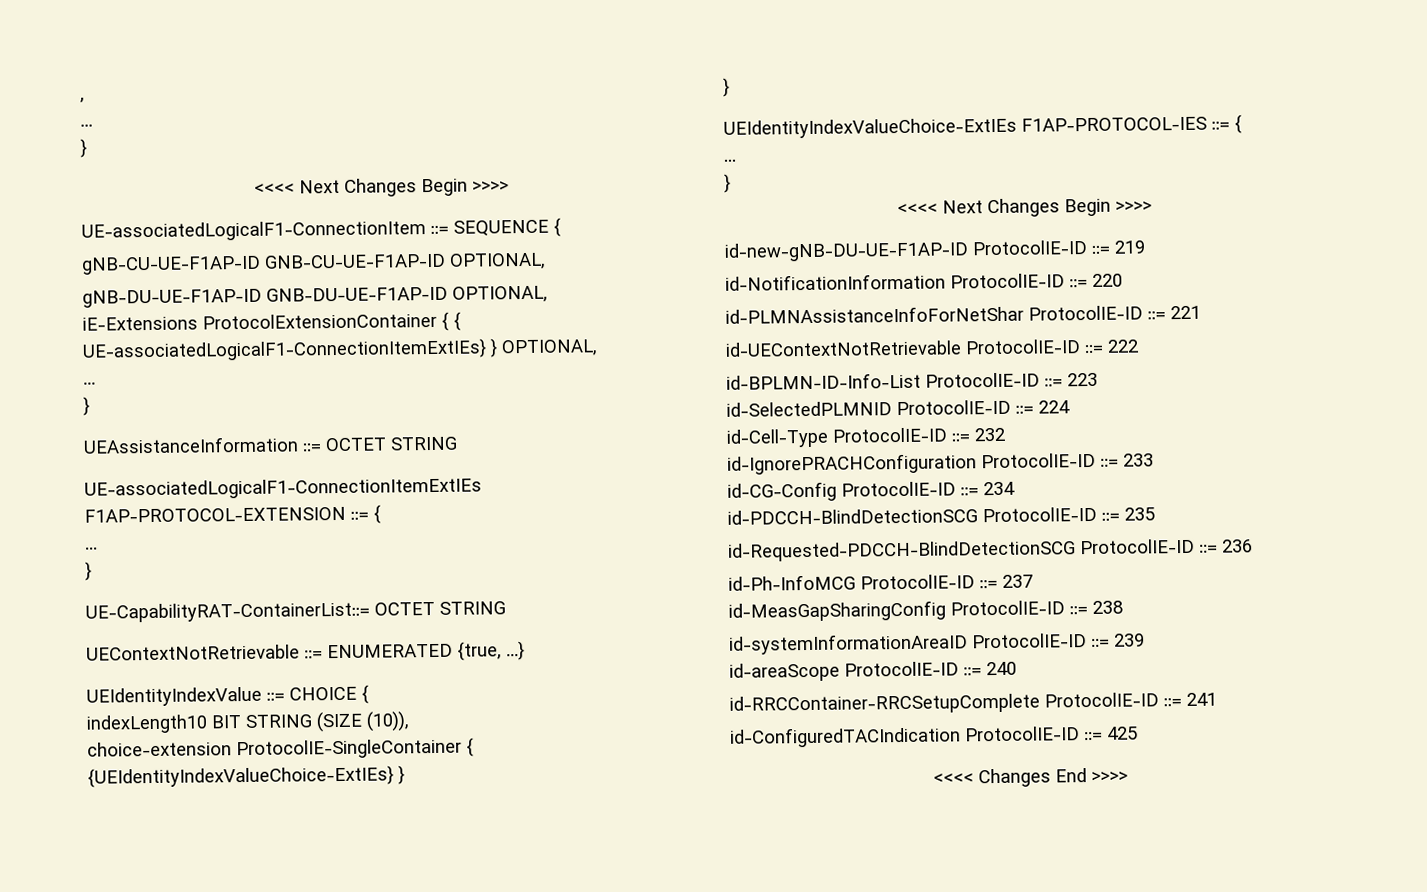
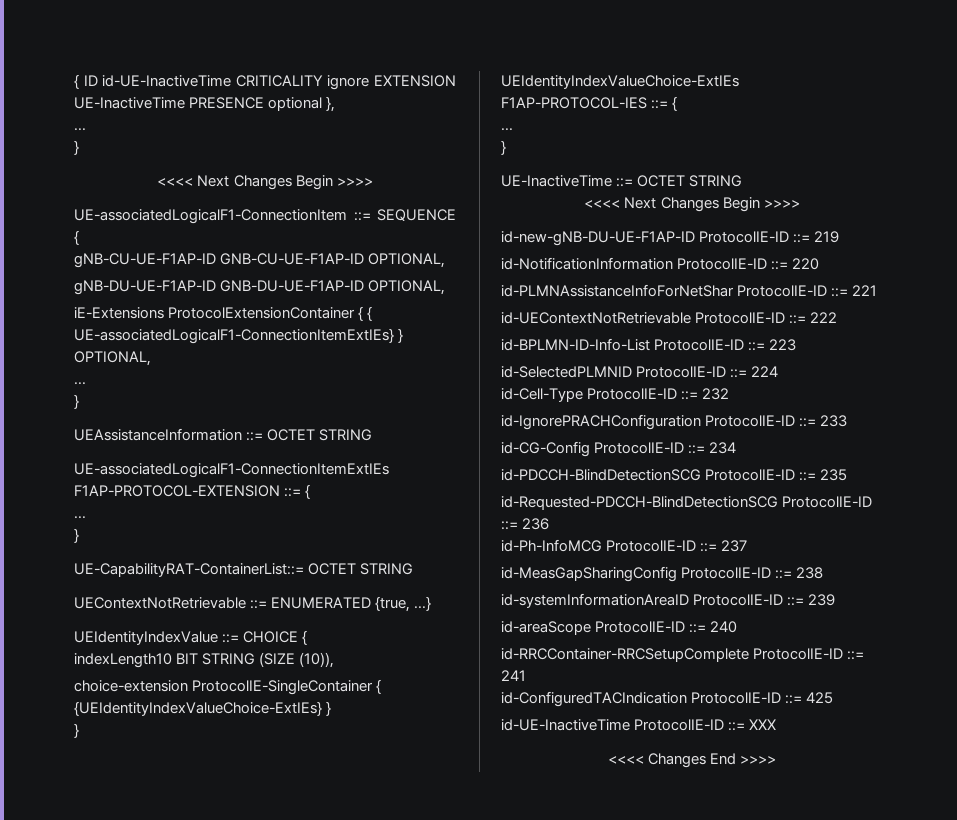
[80,97,85,103] , -> [74,74,456,90] [74,96,336,112] { ID id-UE-InactiveTime CRITICALITY ignore EXTENSION UE-InactiveTime PRESENCE optional },
(731, 183) none -> [501,175,743,187] // UE-InactiveTime ::= OCTET STRING
(1138, 733) none -> [501,719,777,731] // id-UE-InactiveTime ProtocolIE-ID ::= XXX

